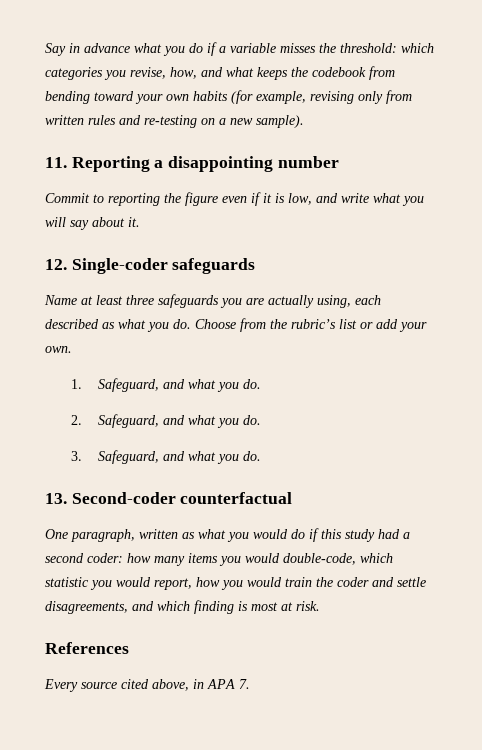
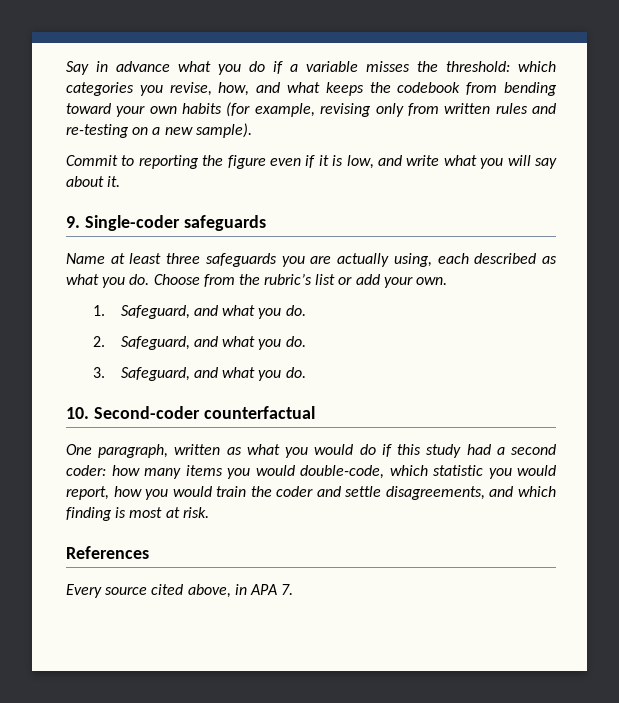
[45,156,339,172] // 11. Reporting a disappointing number -> (252, 130) none
[45,259,67,270] 12. -> [66,216,80,228] 9.
[45,493,67,504] 13. -> [66,407,89,419] 10.

